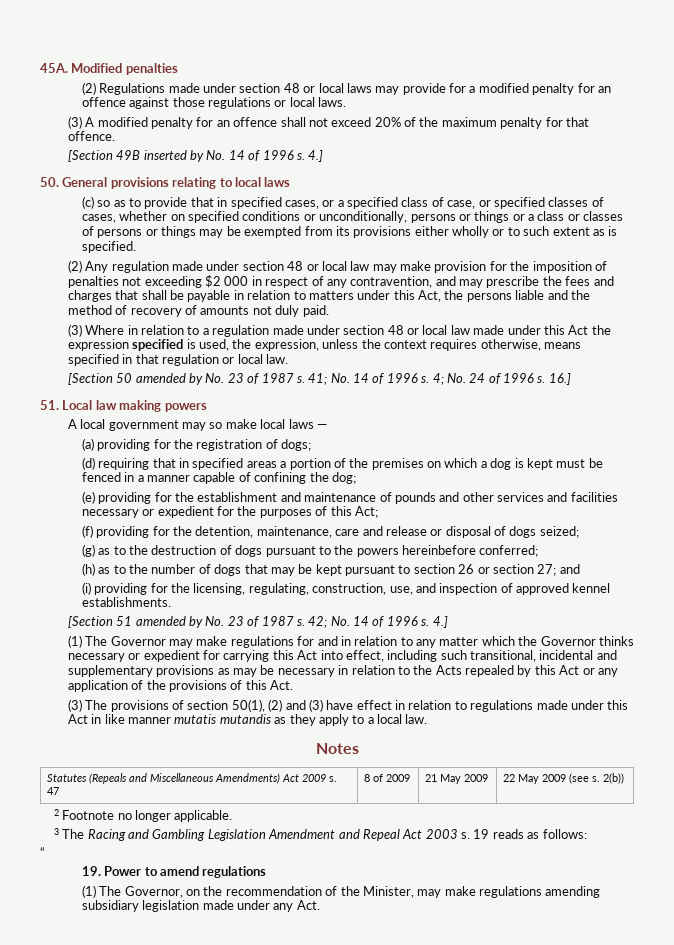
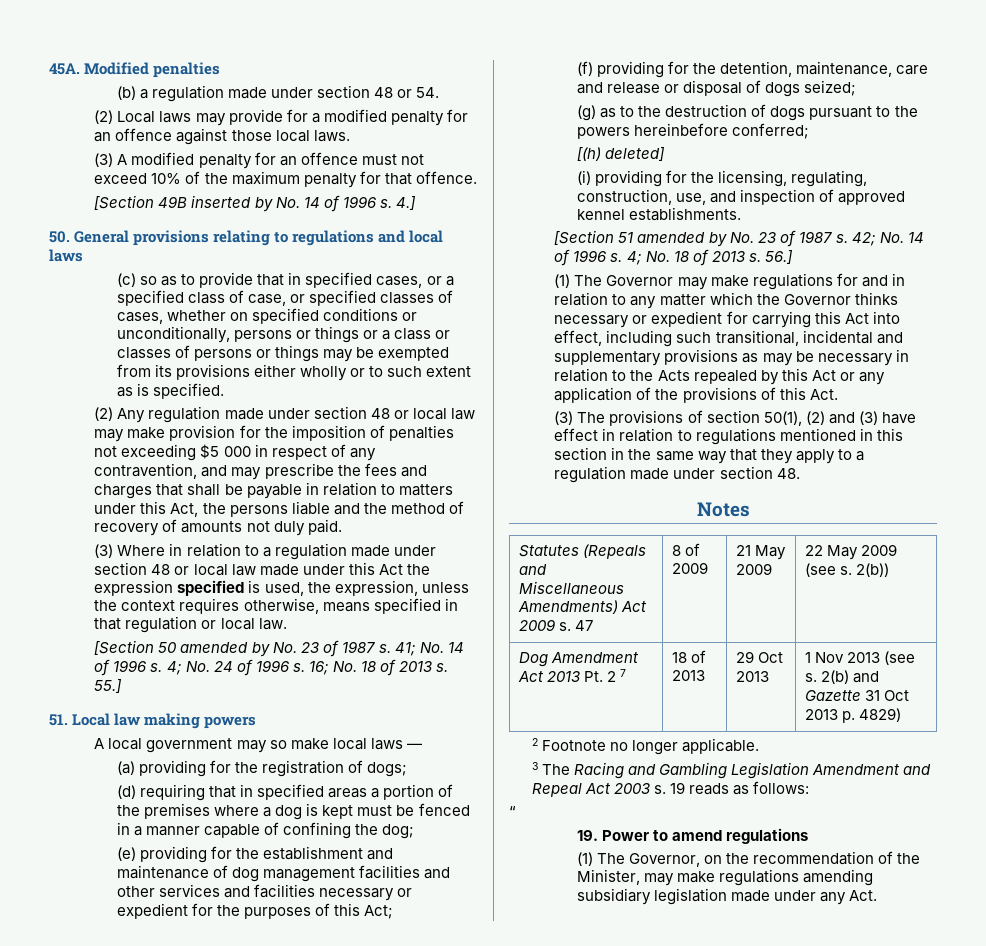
[81,82,344,95] (2) Regulations made under section 48 or local -> [117,85,440,102] [94,110,156,124] (b) a regulation made under section 48 or 54. // (2) Local
[208,97,287,109] regulations or -> (272, 135) none
[280,117,306,127] shall -> [361,154,397,165] must
[374,117,401,127] 20% -> [151,173,182,184] 10%
(233, 182) none -> [292,230,406,246] regulations and
[205,275,222,288] $2 -> [200,444,220,459] $5
[548,373,571,385] 16.] -> [308,659,449,676] [94,679,123,693] 16; No. 18 of 2013 s. 55.]
[427,458,478,468] on which -> [214,805,260,816] where
[394,492,436,504] pounds -> [232,865,421,882] dog management facilities
[81,563,580,576] (h) as to the number of dogs that may be kept pursuant to section 26 or section 27; and -> [577,147,666,161] [(h) deleted]
[432,616,448,628] 4.] -> [626,249,793,266] 4; No. 18 of 2013 s. 56.]
[536,700,629,710] [67,714,428,726] made under this Act in like manner mutatis mutandis as they apply to a local law. -> [779,428,903,441] [554,447,864,464] [554,466,800,483] mentioned in this section in the same way that they apply to a regulation made under section 48.
(624, 778) none -> [518,652,639,667] [517,669,627,682] [671,650,706,663] [671,670,705,681] [735,651,783,663] [735,671,769,682] [804,651,915,665] [804,670,879,684] [804,690,909,701] [804,708,901,723] // Dog Amendment Act 2013 Pt. 2 7 | 18 of 2013 | 29 Oct 2013 | 1 Nov 2013 (see s. 2(b) and Gazette 31 Oct 2013 p. 4829)

